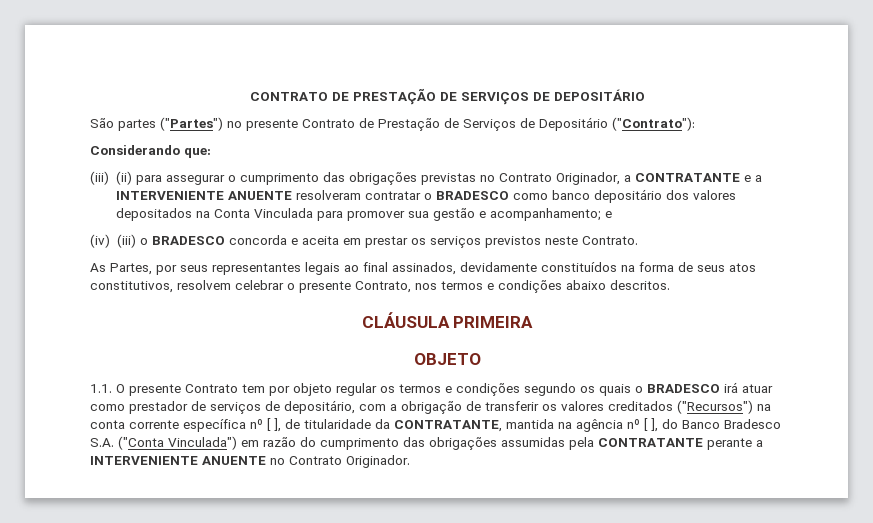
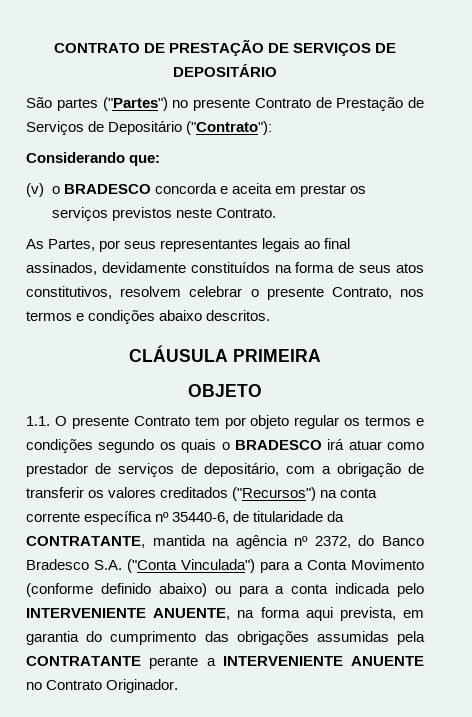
[90,171,762,185] [115,189,736,203] [115,208,612,221] [90,234,136,248] (iii) (ii) para assegurar o cumprimento das obrigações previstas no Contrato Originador, a CONTRATANTE e a INTERVENIENTE ANUENTE resolveram contratar o BRADESCO como banco depositário dos valores depositados na Conta Vinculada para promover sua gestão e acompanhamento; e // (iv) (iii) -> [26,183,44,197] (v)
[267,418,281,432] [ ], -> [172,512,230,524] 35440-6,
[644,418,658,432] [ ], -> [314,536,351,548] 2372,
[241,437,296,447] em razão -> [260,559,424,573] [26,583,424,597] [26,607,425,621] [26,631,79,645] para a Conta Movimento (conforme definido abaixo) ou para a conta indicada pelo INTERVENIENTE ANUENTE, na forma aqui prevista, em garantia

